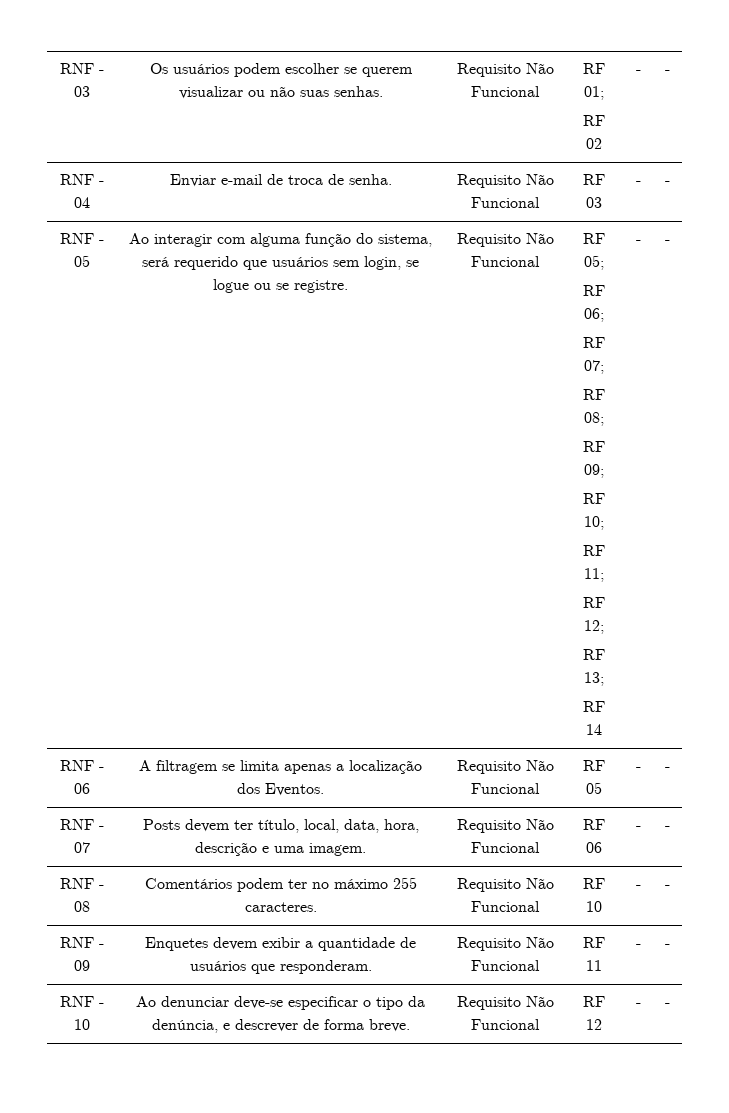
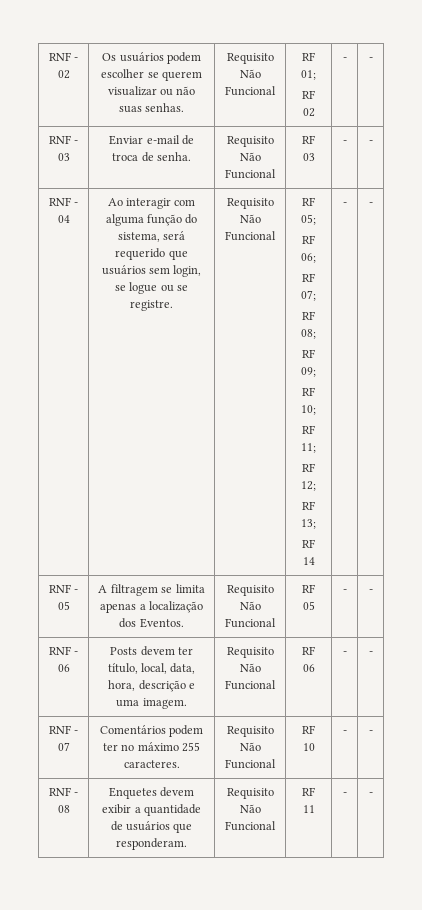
[59,63,104,74] [73,86,90,97] RNF - 03 -> [48,52,79,61] [57,70,70,79] RNF - 02
[73,197,90,208] 04 -> [57,153,70,161] 03
[73,255,90,267] 05 -> [57,215,70,223] 04
[73,783,90,794] 06 -> [57,601,70,610] 05
[73,842,90,853] 07 -> [57,664,70,672] 06
[73,901,90,912] 08 -> [57,742,70,751] 07
[73,960,90,971] 09 -> [57,805,70,813] 08
[59,996,104,1007] [73,1019,90,1030] [136,996,425,1010] [151,1019,410,1033] [456,996,554,1010] [471,1019,540,1030] [583,996,605,1007] [586,1019,602,1030] [635,1003,641,1007] [664,1003,670,1007] // RNF - 10 | Ao denunciar deve-se especificar o tipo da denúncia, e descrever de forma breve. | Requisito Não Funcional | RF 12 | - | - -> (373, 794) none

